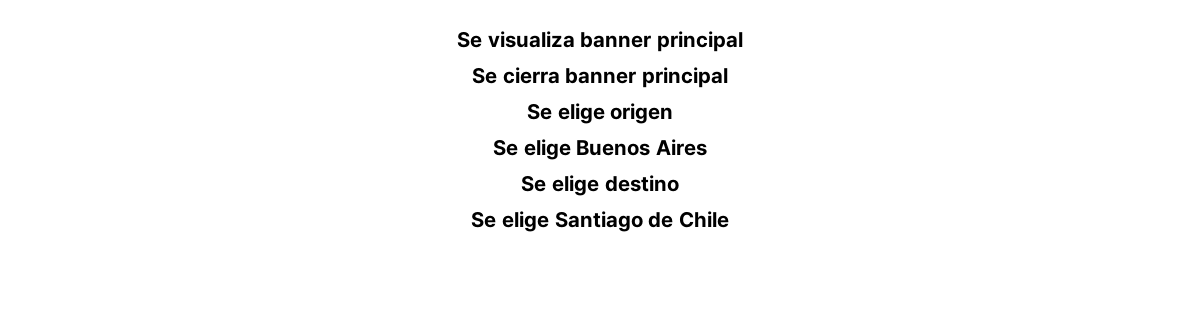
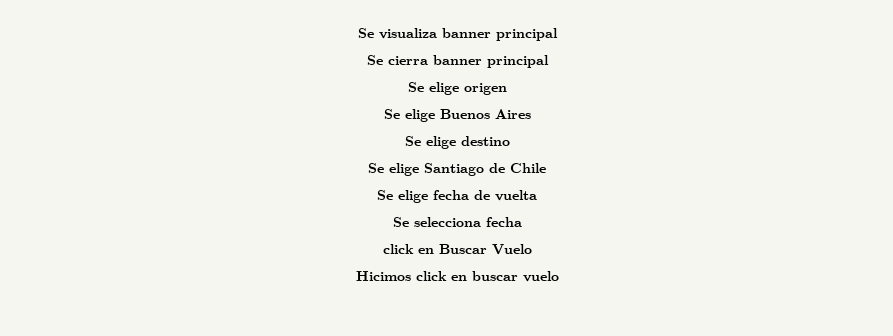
(729, 219) none -> [377,190,537,203] [392,217,522,227] [382,244,532,255] [355,271,559,282] // Se elige fecha de vuelta // Se selecciona fecha // click en Buscar Vuelo // Hicimos click en buscar vuelo

